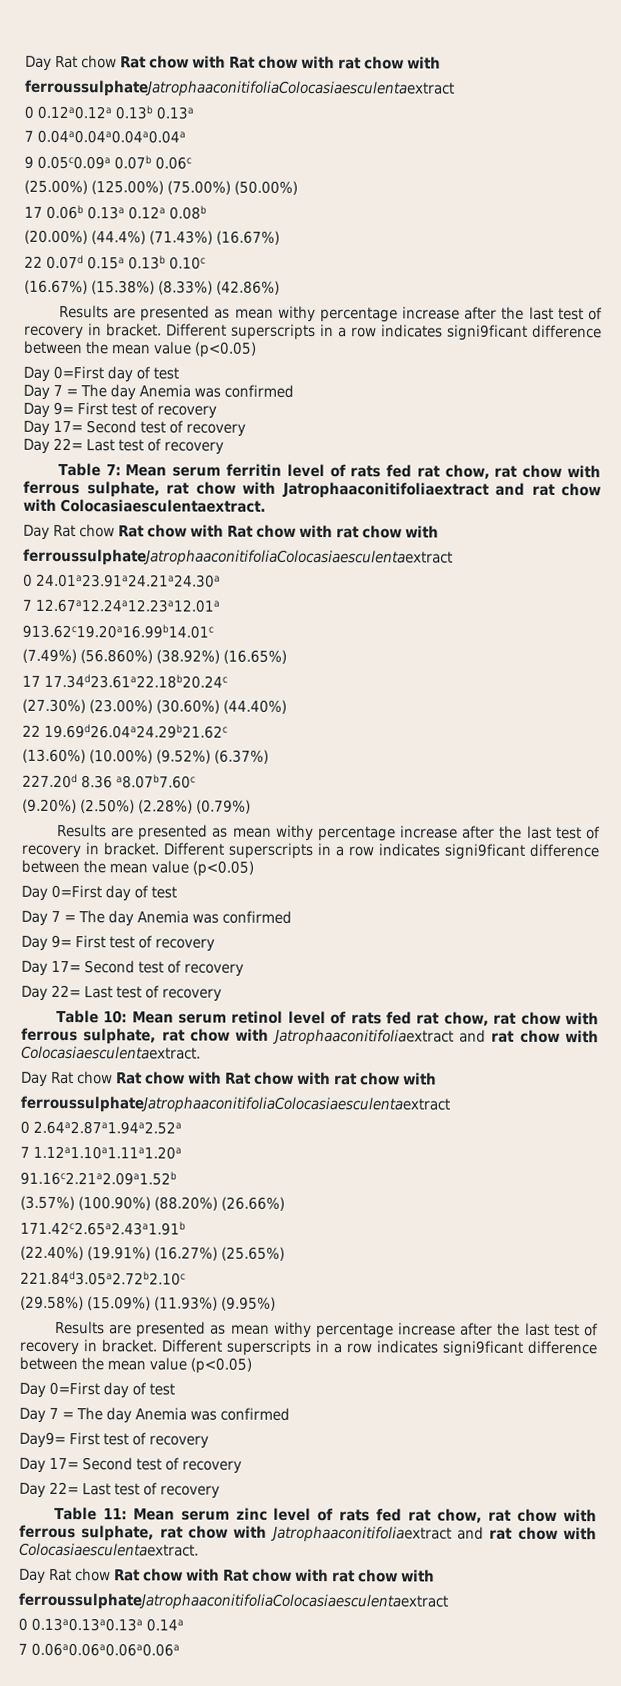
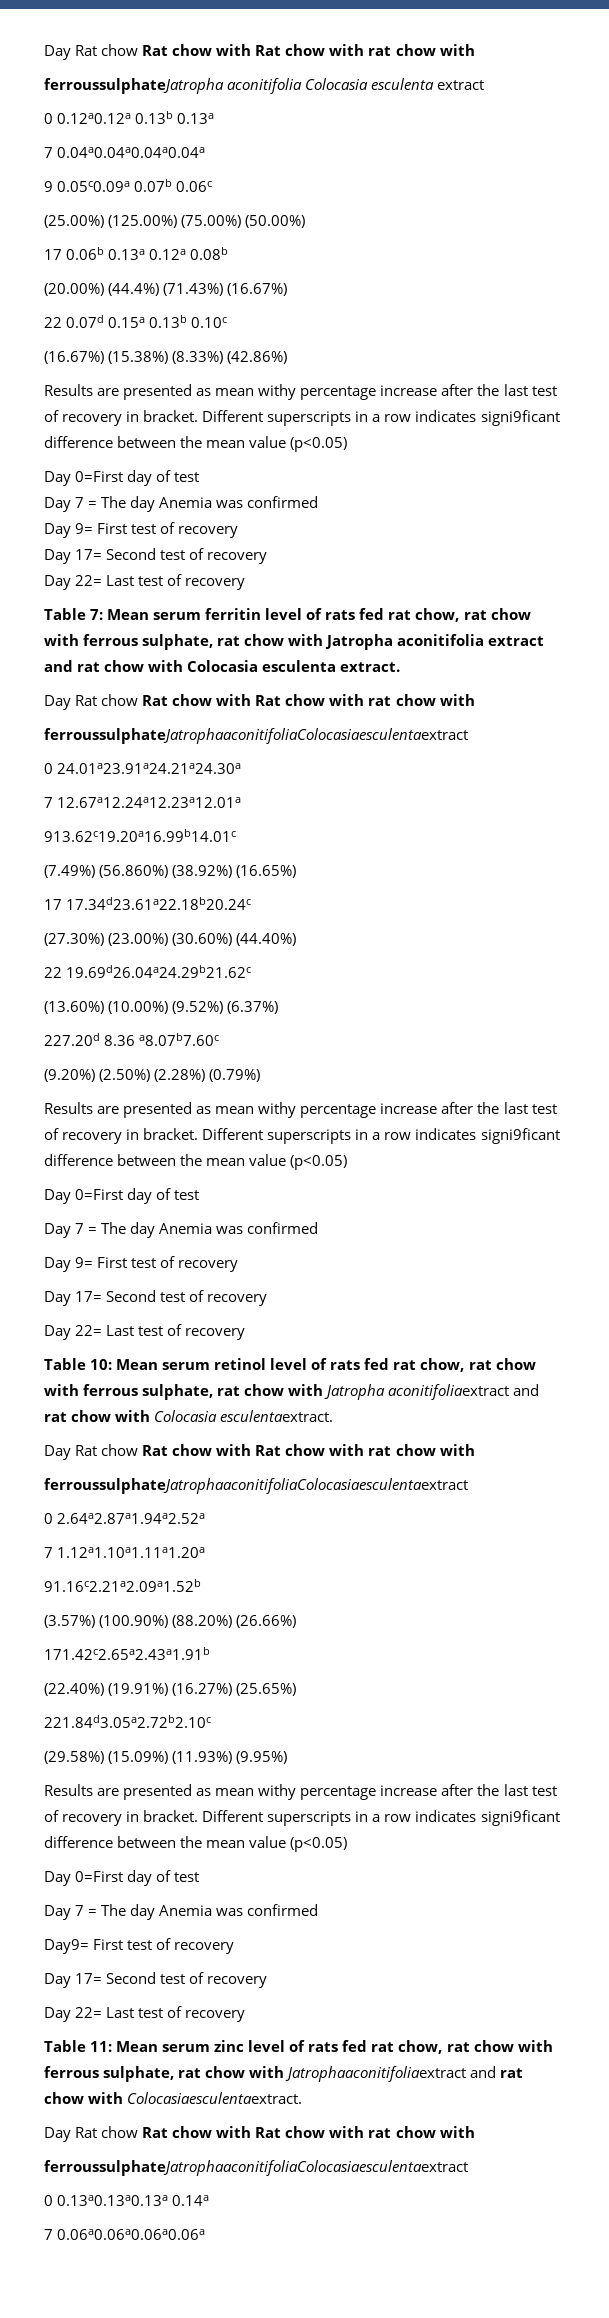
[24,79,455,98] ferroussulphateJatrophaaconitifoliaColocasiaesculentaextract -> [44,78,485,94] ferroussulphateJatropha aconitifolia Colocasia esculenta extract
[281,481,601,499] [23,498,266,513] Jatrophaaconitifoliaextract and rat chow with Colocasiaesculentaextract. -> [325,634,545,650] [44,660,401,672] Jatropha aconitifolia extract and rat chow with Colocasia esculenta extract.
[271,1028,600,1046] [21,1045,201,1060] Jatrophaaconitifoliaextract and rat chow with Colocasiaesculentaextract. -> [324,1384,540,1400] [44,1410,334,1422] Jatropha aconitifoliaextract and rat chow with Colocasia esculentaextract.

